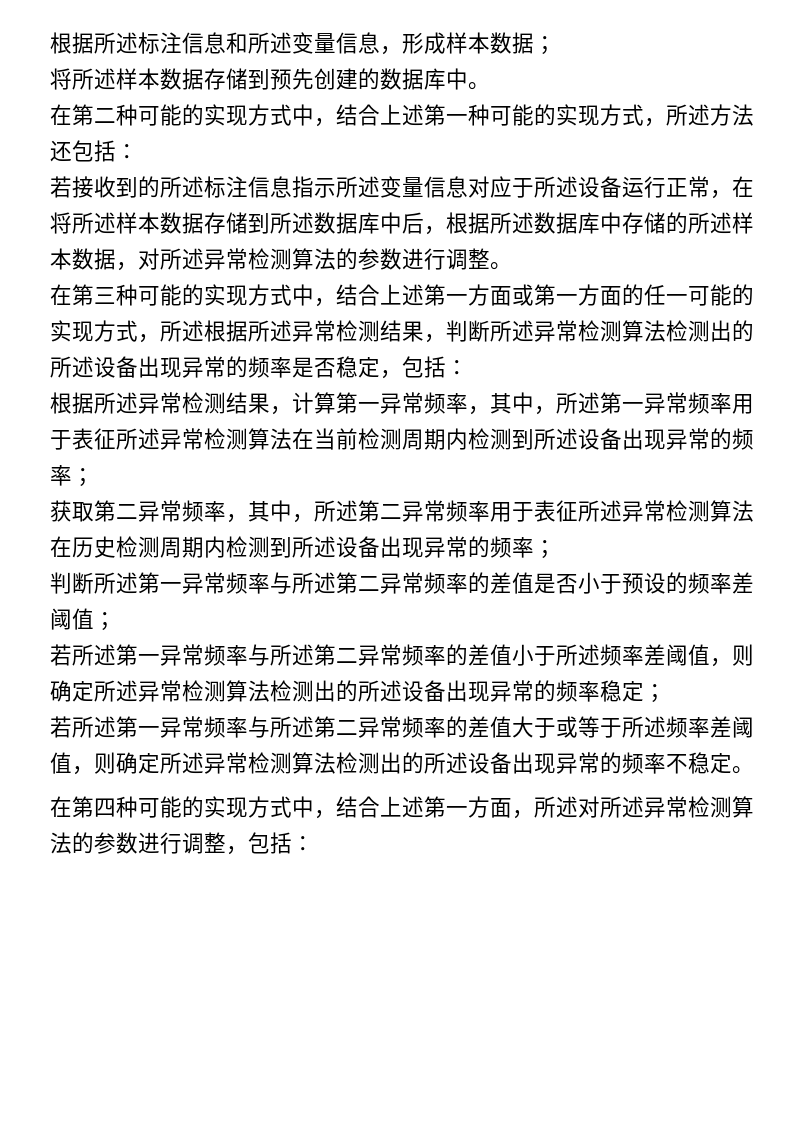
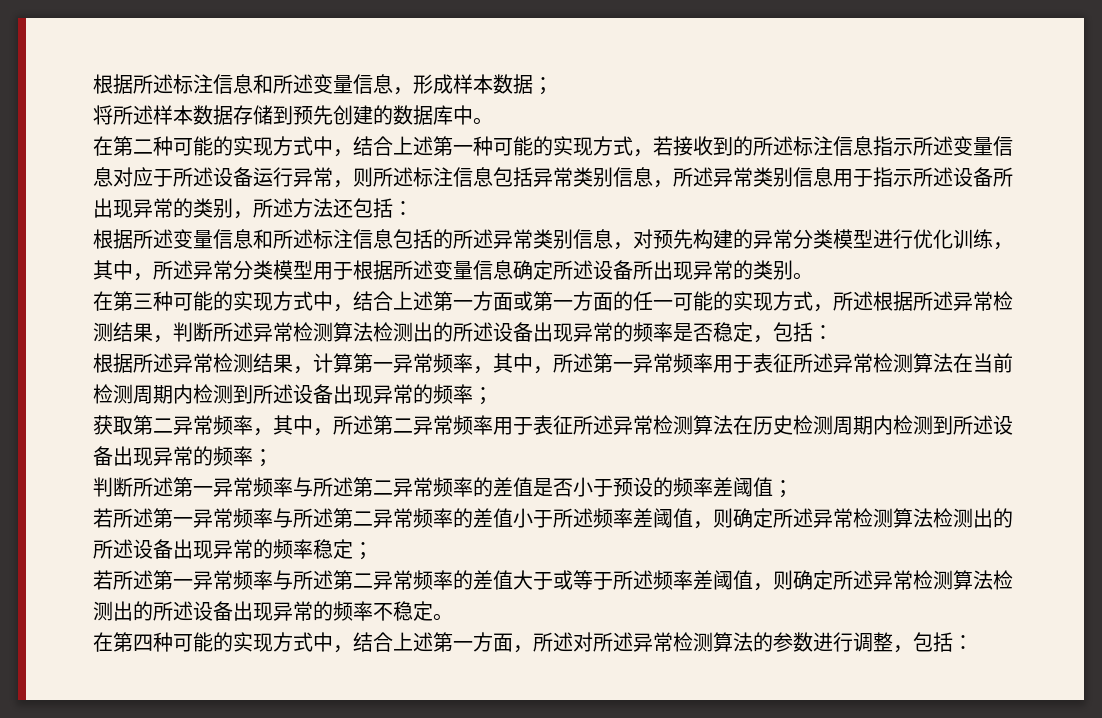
[666,104,754,126] [50,140,138,162] 所述方法还包括： // -> (653, 153) none
[666,176,754,199] [50,212,754,235] [50,248,490,271] 正常，在将所述样本数据存储到所述数据库中后，根据所述数据库中存储的所述样本数据，对所述异常检测算法的参数进行调整 -> [293,167,1013,188] [93,198,413,219] [93,229,1013,250] [93,260,793,281] 异常，则所述标注信息包括异常类别信息，所述异常类别信息用于指示所述设备所出现异常的类别，所述方法还包括： // 根据所述变量信息和所述标注信息包括的所述异常类别信息，对预先构建的异常分类模型进行优化训练，其中，所述异常分类模型用于根据所述变量信息确定所述设备所出现异常的类别

